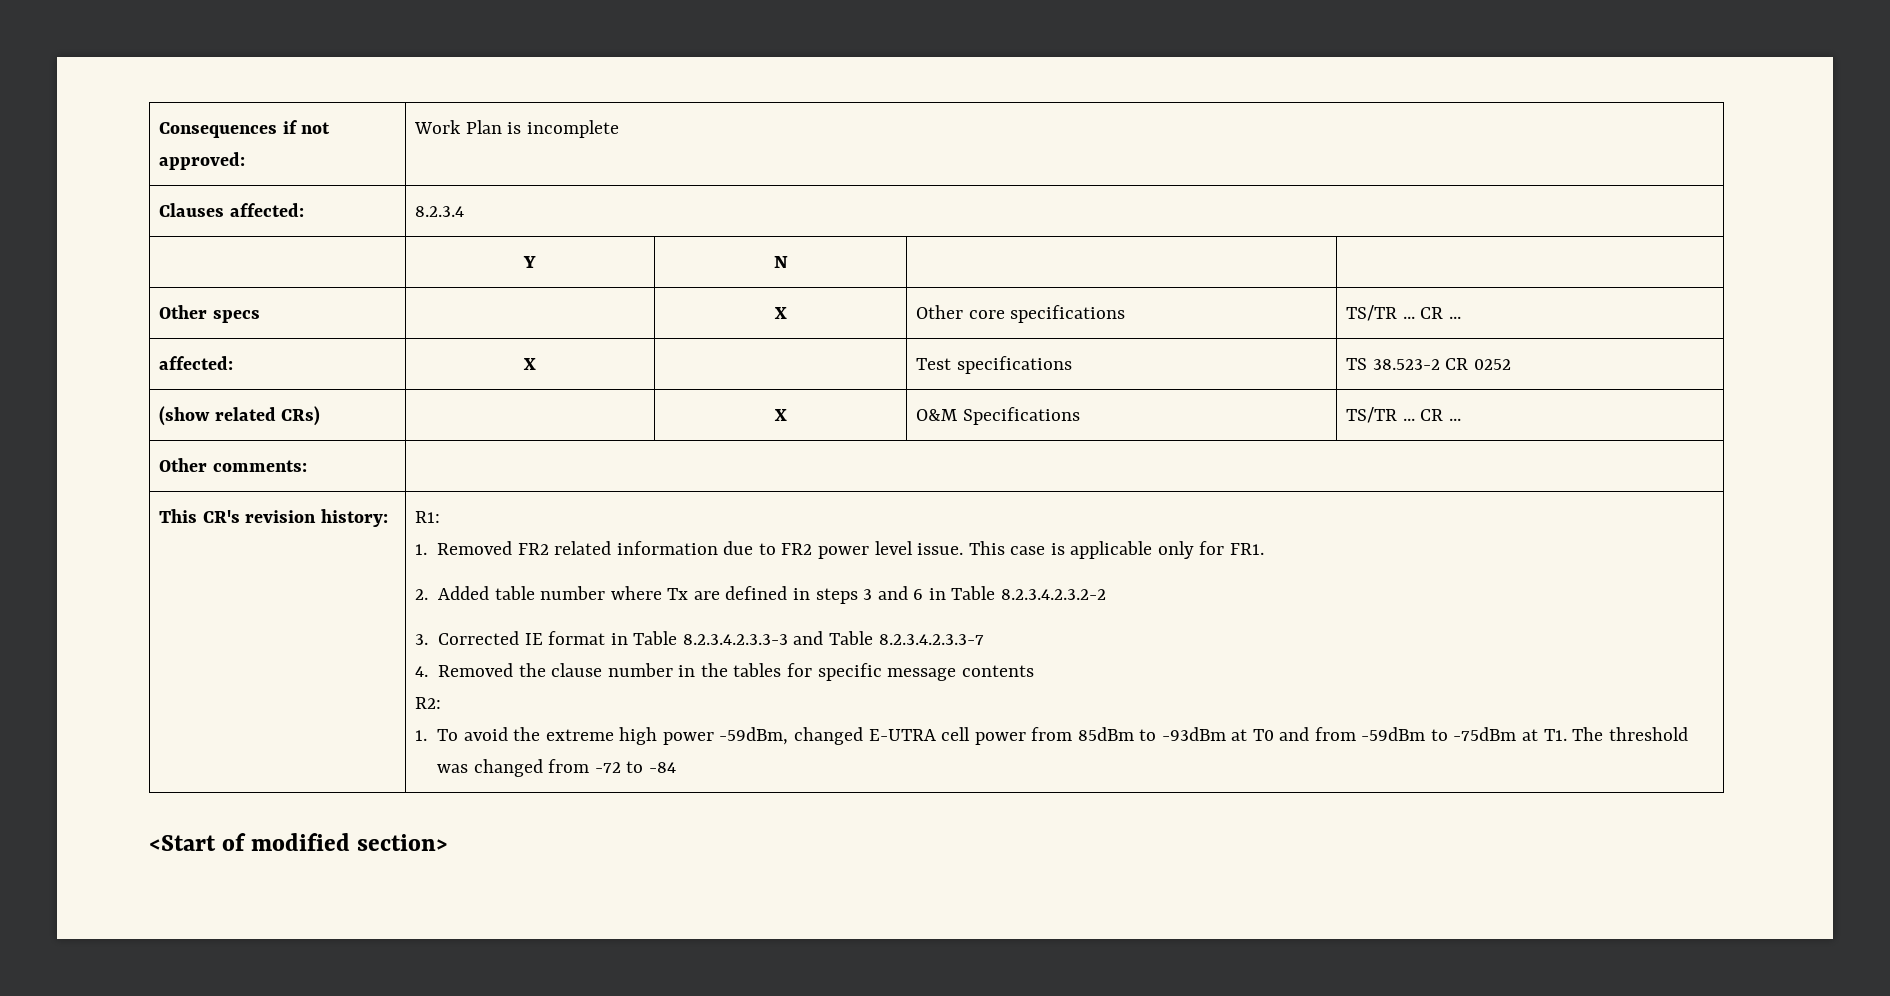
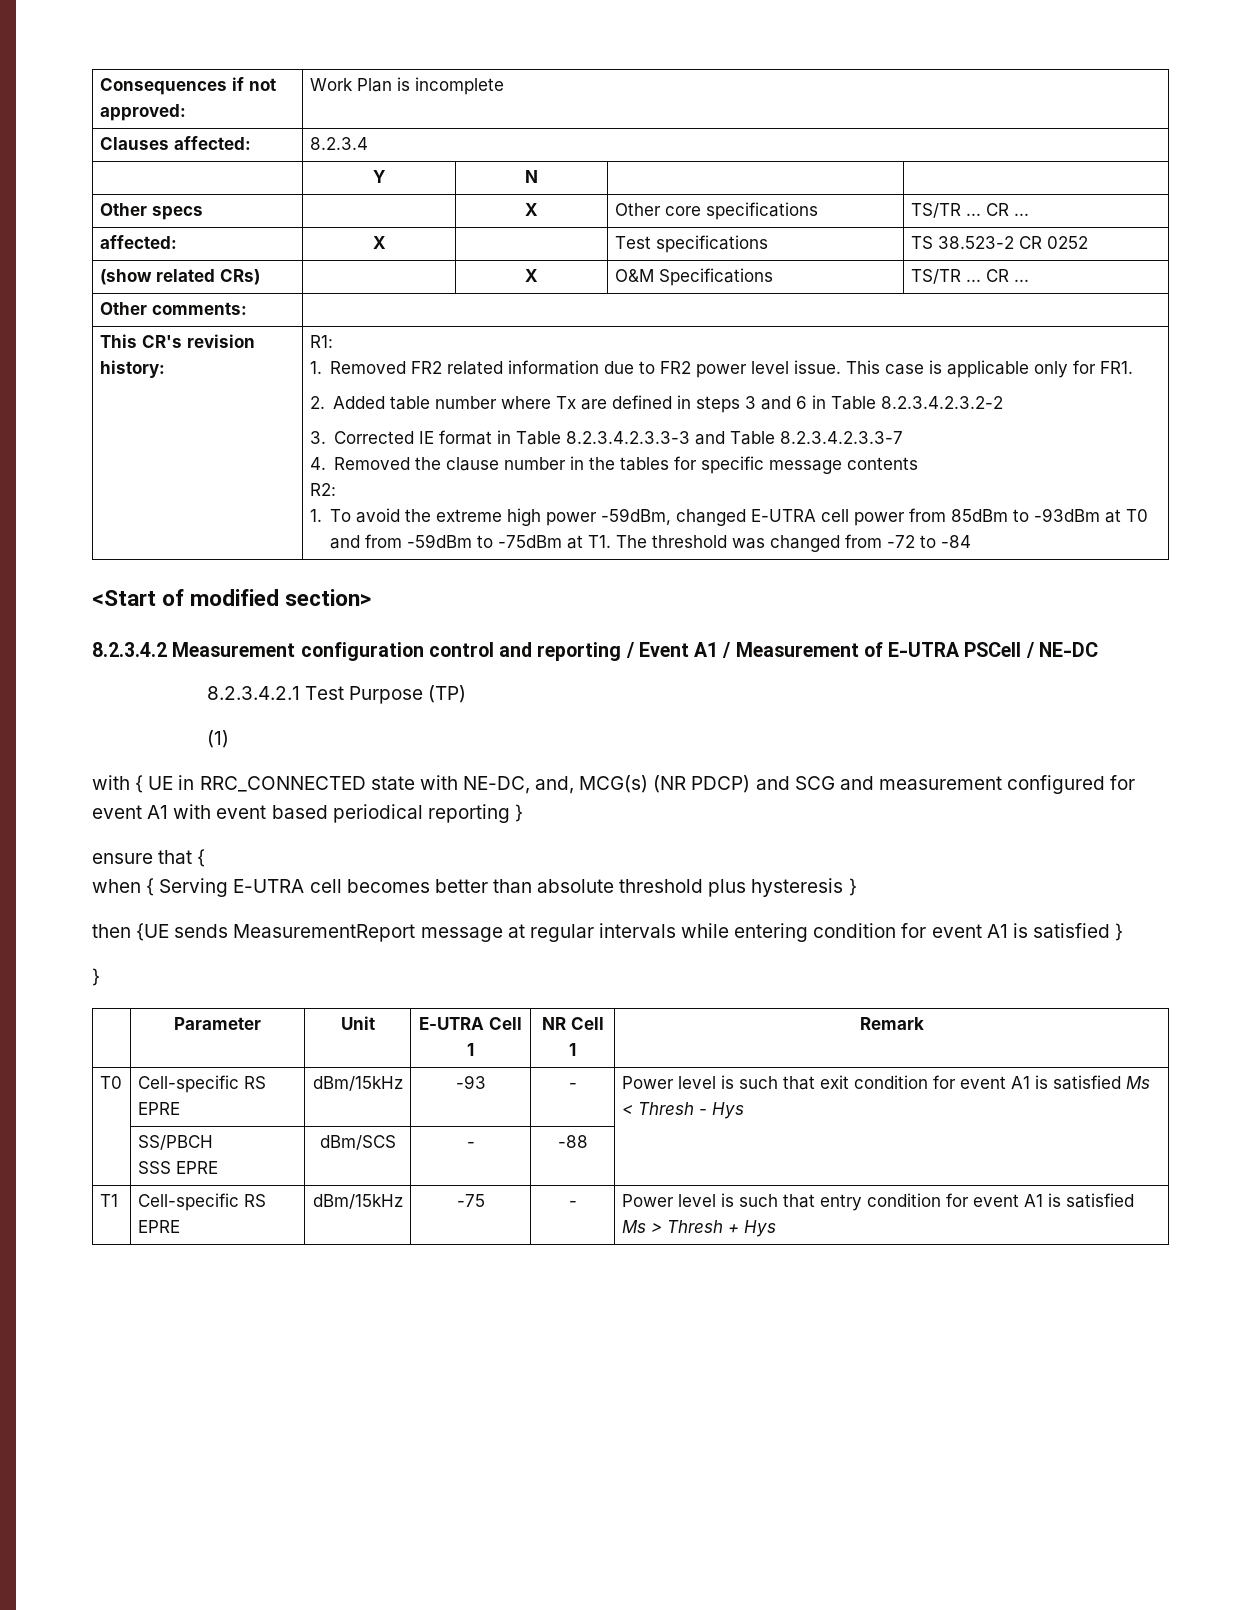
(449, 842) none -> [92,642,1098,661] [206,685,467,704] [206,730,229,748] [92,775,1136,794] [92,804,523,823] [92,849,206,867] [92,878,857,897] [92,923,1124,942] [92,968,100,986] [174,1017,261,1030] [340,1016,375,1030] [419,1017,522,1030] [467,1043,474,1056] [541,1017,604,1030] [569,1043,576,1056] [859,1017,924,1030] [99,1076,122,1089] [137,1075,266,1093] [137,1102,180,1115] [312,1076,403,1091] [455,1075,486,1089] [568,1083,577,1089] [621,1075,1150,1090] [621,1102,744,1119] [137,1135,213,1150] [137,1161,218,1174] [319,1135,396,1150] [466,1142,475,1148] [557,1135,588,1148] [99,1194,118,1207] [137,1193,266,1211] [137,1220,180,1233] [312,1194,403,1209] [456,1194,485,1207] [568,1201,577,1207] [621,1193,1134,1211] [621,1220,776,1237] // 8.2.3.4.2 Measurement configuration control and reporting / Event A1 / Measurement of E-UTRA PSCell / NE-DC // 8.2.3.4.2.1 Test Purpose (TP) // (1) // with { UE in RRC_CONNECTED state with NE-DC, and, MCG(s) (NR PDCP) and SCG and measurement configured for event A1 with event based periodical reporting } // ensure that { // when { Serving E-UTRA cell becomes better than absolute threshold plus hysteresis } // then {UE sends MeasurementReport message at regular intervals while entering condition for event A1 is satisfied } // } // | Parameter | Unit | E-UTRA Cell 1 | NR Cell 1 | Remark // T0 | Cell-specific RS EPRE | dBm/15kHz | -93 | - | Power level is such that exit condition for event A1 is satisfied Ms < Thresh - Hys // | SS/PBCH // SSS EPRE | dBm/SCS | - | -88 | // T1 | Cell-specific RS EPRE | dBm/15kHz | -75 | - | Power level is such that entry condition for event A1 is satisfied Ms > Thresh + Hys

